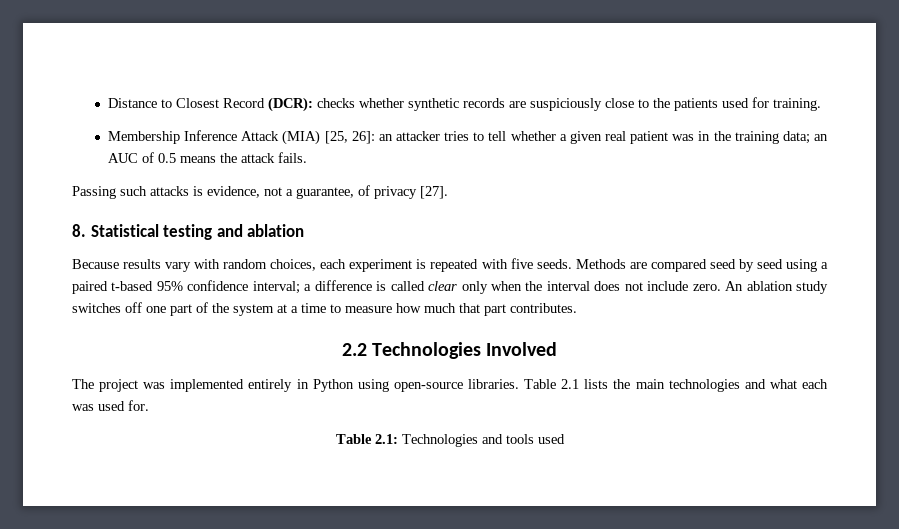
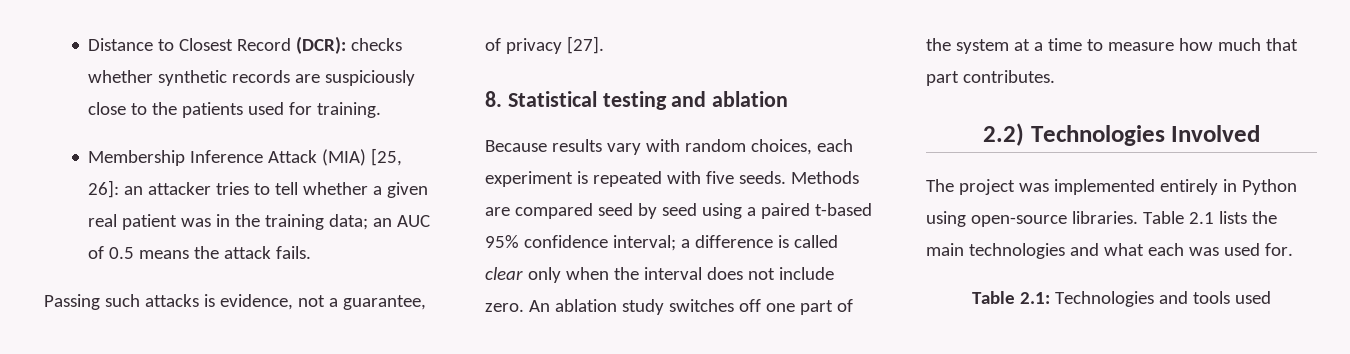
[341,343,367,356] 2.2 -> [982,123,1024,146] 2.2)

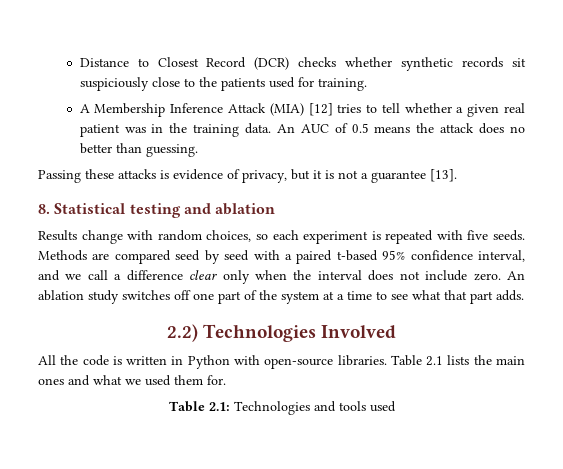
[296,36,347,54] (DCR): -> [254,57,290,70] (DCR)
[295,74,321,83] are -> [512,58,526,67] sit
(382, 110) none -> [79,104,90,113] A
[371,148,403,166] [88,180,212,198] [25, 26]: an attacker -> [308,103,333,116] [12]
[329,214,393,230] data; an -> [245,123,295,134] data. An
[276,246,312,259] fails. -> [479,123,525,134] [79,143,198,157] does no better than guessing.
[104,294,140,307] such -> [85,169,114,179] these
[219,294,426,310] [485,36,604,54] evidence, not a guarantee, of privacy [27]. -> [173,169,457,183] evidence of privacy, but it is not a guarantee [13].
[485,139,641,155] Because results vary -> [38,230,123,244] Results change
(812, 147) none -> [255,234,268,240] so
[701,203,742,219] using -> [253,250,280,260] with
[612,235,838,251] interval; a difference is called -> [478,250,525,262] [38,270,183,281] interval, and we call a difference
[1107,38,1261,51] measure how much -> [391,290,441,300] see what
[962,70,1055,83] contributes. -> [496,290,524,301] adds.
[926,179,1218,195] The project was implemented entirely -> [38,355,168,366] All the code is written
[926,211,966,227] using -> [234,355,260,365] with
[968,243,1065,259] technologies -> [38,378,64,385] ones
[1147,243,1260,256] each was used -> [125,375,203,386] we used them

